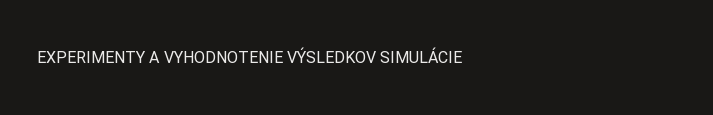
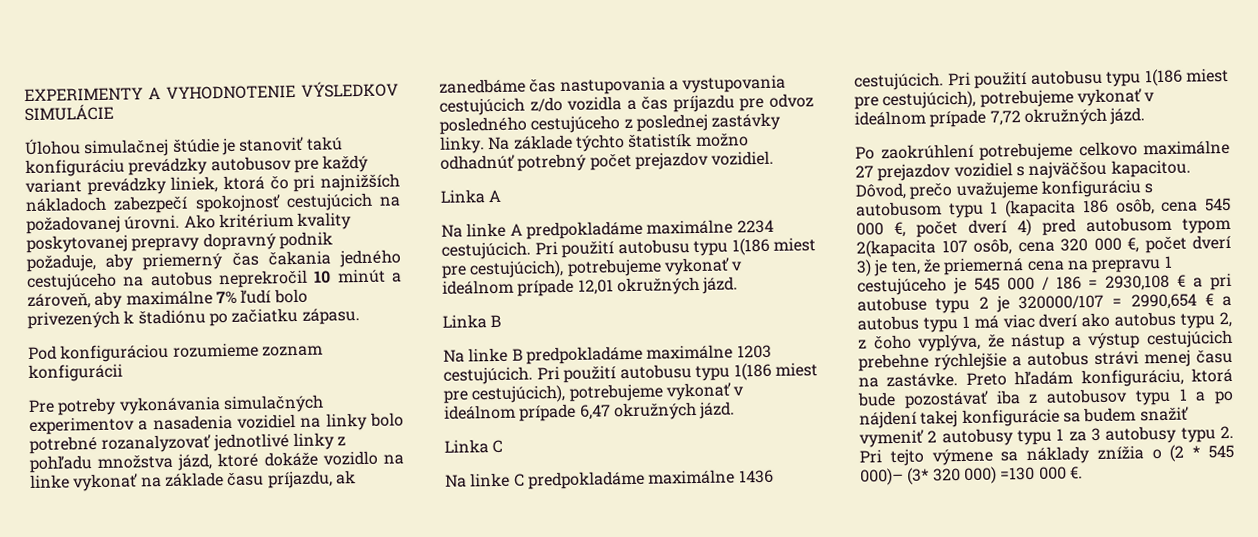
(463, 55) none -> [24,136,343,158] [25,154,370,178] [25,173,401,196] [25,192,401,214] [26,212,353,235] [26,231,333,254] [26,249,402,273] [27,268,402,292] [27,288,308,310] [27,307,360,330] [28,342,323,363] [28,363,123,383] [28,394,324,416] [29,412,404,436] [29,432,347,455] [29,450,404,474] [30,470,356,492] [439,74,787,96] [439,93,814,116] [439,112,782,135] [440,133,749,154] [440,150,775,172] [440,189,502,204] [441,219,774,240] [441,237,816,260] [441,257,744,279] [442,276,739,297] [442,314,502,329] [443,344,772,365] [443,362,818,385] [443,382,745,404] [444,401,736,422] [444,439,504,454] [445,469,774,490] [854,67,1229,91] [854,88,1156,110] [854,107,1146,128] [855,139,1230,161] [855,159,1191,182] [855,179,1154,200] [856,197,1231,219] [856,216,1231,238] [856,234,1231,258] [856,255,1173,277] [857,272,1232,296] [857,293,1232,314] [857,311,1232,333] [858,329,1233,352] [858,349,1233,372] [858,367,1233,388] [857,388,1234,409] [859,406,1189,429] [859,425,1234,448] [859,444,1234,467] [860,466,1083,486] // Úlohou simulačnej štúdie je stanoviť takú konfiguráciu prevádzky autobusov pre každý variant prevádzky liniek, ktorá čo pri najnižších nákladoch zabezpečí spokojnosť cestujúcich na požadovanej úrovni. Ako kritérium kvality poskytovanej prepravy dopravný podnik požaduje, aby priemerný čas čakania jedného cestujúceho na autobus neprekročil 10 minút a zároveň, aby maximálne 7% ľudí bolo privezených k štadiónu po začiatku zápasu. // Pod konfiguráciou rozumieme zoznam konfigurácii // Pre potreby vykonávania simulačných experimentov a nasadenia vozidiel na linky bolo potrebné rozanalyzovať jednotlivé linky z pohľadu množstva jázd, ktoré dokáže vozidlo na linke vykonať na základe času príjazdu, ak zanedbáme čas nastupovania a vystupovania cestujúcich z/do vozidla a čas príjazdu pre odvoz posledného cestujúceho z poslednej zastávky linky. Na základe týchto štatistík možno odhadnúť potrebný počet prejazdov vozidiel. // Linka A // Na linke A predpokladáme maximálne 2234 cestujúcich. Pri použití autobusu typu 1(186 miest pre cestujúcich), potrebujeme vykonať v ideálnom prípade 12,01 okružných jázd. // Linka B // Na linke B predpokladáme maximálne 1203 cestujúcich. Pri použití autobusu typu 1(186 miest pre cestujúcich), potrebujeme vykonať v ideálnom prípade 6,47 okružných jázd. // Linka C // Na linke C predpokladáme maximálne 1436 cestujúcich. Pri použití autobusu typu 1(186 miest pre cestujúcich), potrebujeme vykonať v ideálnom prípade 7,72 okružných jázd. // Po zaokrúhlení potrebujeme celkovo maximálne 27 prejazdov vozidiel s najväčšou kapacitou. Dôvod, prečo uvažujeme konfiguráciu s autobusom typu 1 (kapacita 186 osôb, cena 545 000 €, počet dverí 4) pred autobusom typom 2(kapacita 107 osôb, cena 320 000 €, počet dverí 3) je ten, že priemerná cena na prepravu 1 cestujúceho je 545 000 / 186 = 2930,108 € a pri autobuse typu 2 je 320000/107 = 2990,654 € a autobus typu 1 má viac dverí ako autobus typu 2, z čoho vyplýva, že nástup a výstup cestujúcich prebehne rýchlejšie a autobus strávi menej času na zastávke. Preto hľadám konfiguráciu, ktorá bude pozostávať iba z autobusov typu 1 a po nájdení takej konfigurácie sa budem snažiť vymeniť 2 autobusy typu 1 za 3 autobusy typu 2. Pri tejto výmene sa náklady znížia o (2 * 545 000)– (3* 320 000) =130 000 €.

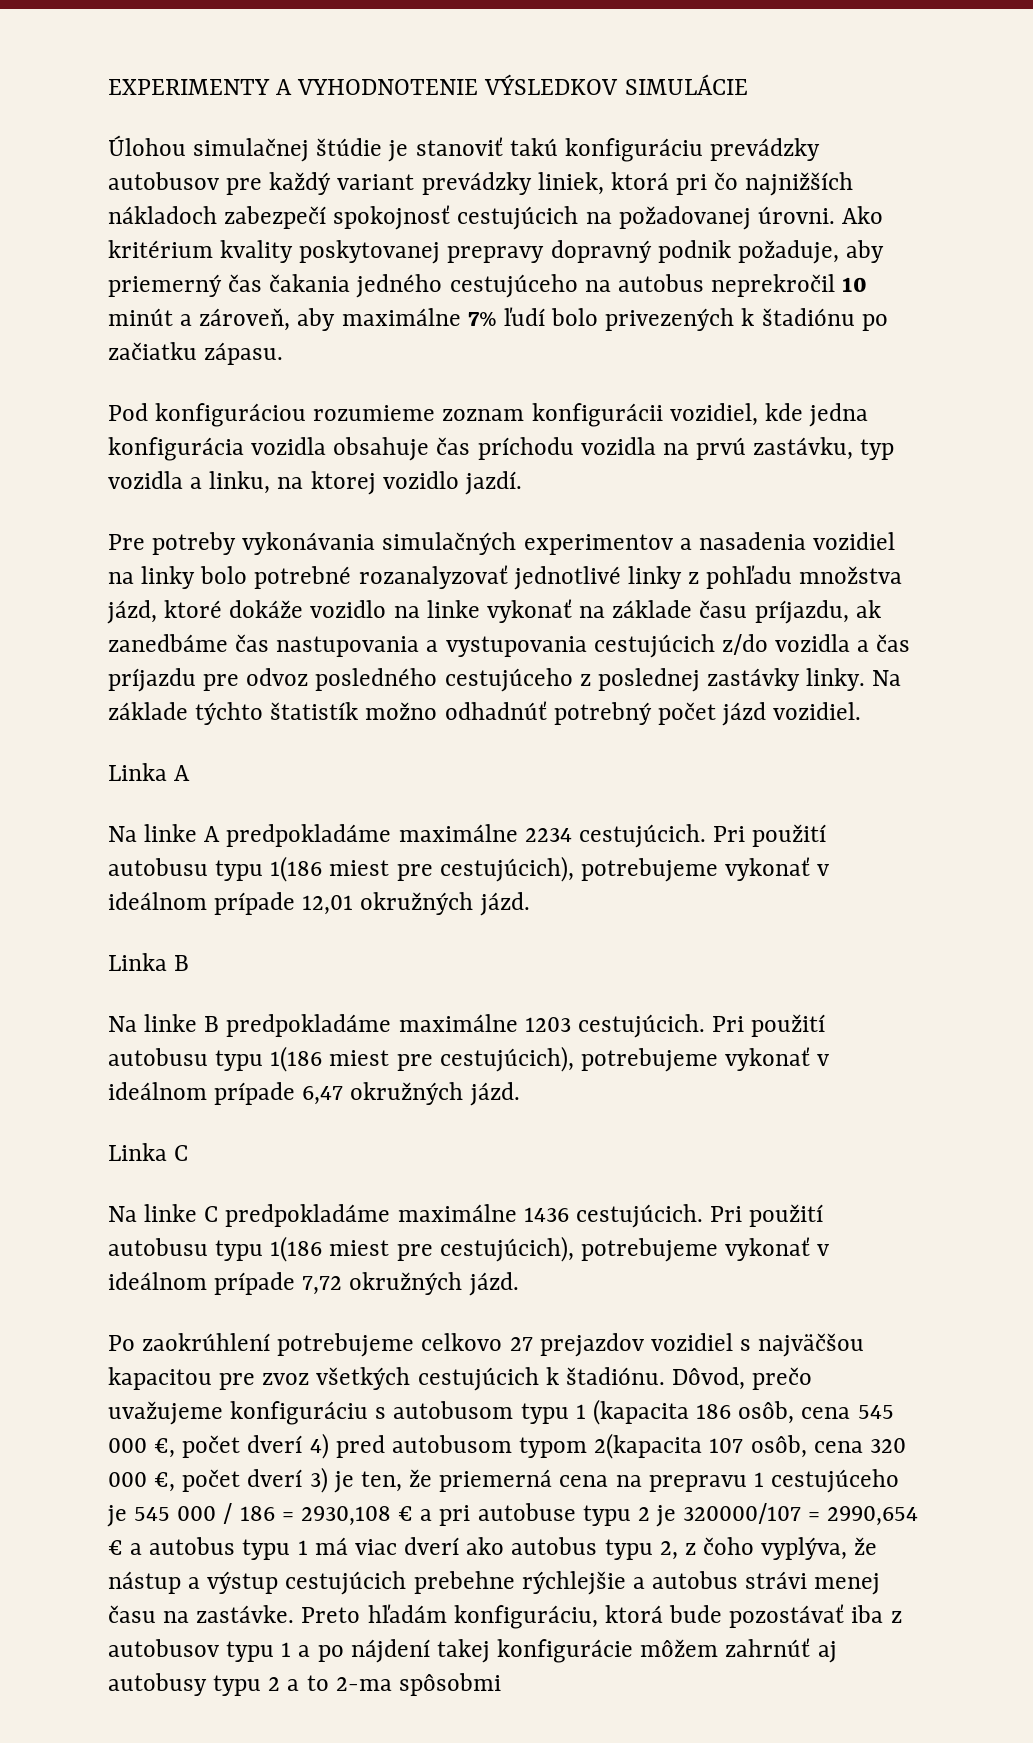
[269,174,316,193] čo pri -> [676,172,739,195] pri čo
(123, 373) none -> [669,403,869,427] [108,437,895,461] [108,471,522,495] vozidiel, kde jedna konfigurácia vozidla obsahuje čas príchodu vozidla na prvú zastávku, typ vozidla a linku, na ktorej vozidlo jazdí.
[634,151,709,170] prejazdov -> [722,702,767,726] jázd
[1143,139,1230,156] maximálne -> (503, 1342) none
[1110,159,1191,178] kapacitou. -> [108,1367,665,1391] kapacitou pre zvoz všetkých cestujúcich k štadiónu.
[1062,406,1189,423] [859,425,1234,448] [859,444,1234,467] [860,466,1083,486] sa budem snažiť vymeniť 2 autobusy typu 1 za 3 autobusy typu 2. Pri tejto výmene sa náklady znížia o (2 * 545 000)– (3* 320 000) =130 000 €. -> [640,1638,837,1663] [108,1673,501,1696] môžem zahrnúť aj autobusy typu 2 a to 2-ma spôsobmi

